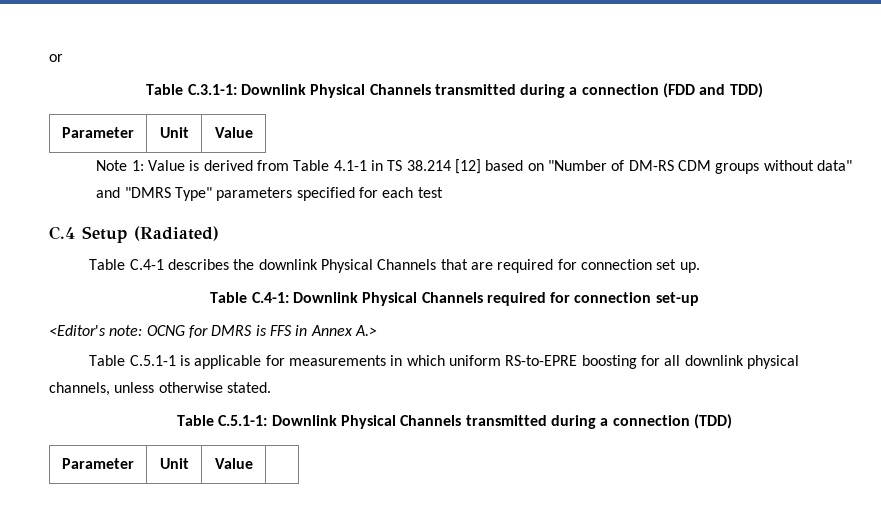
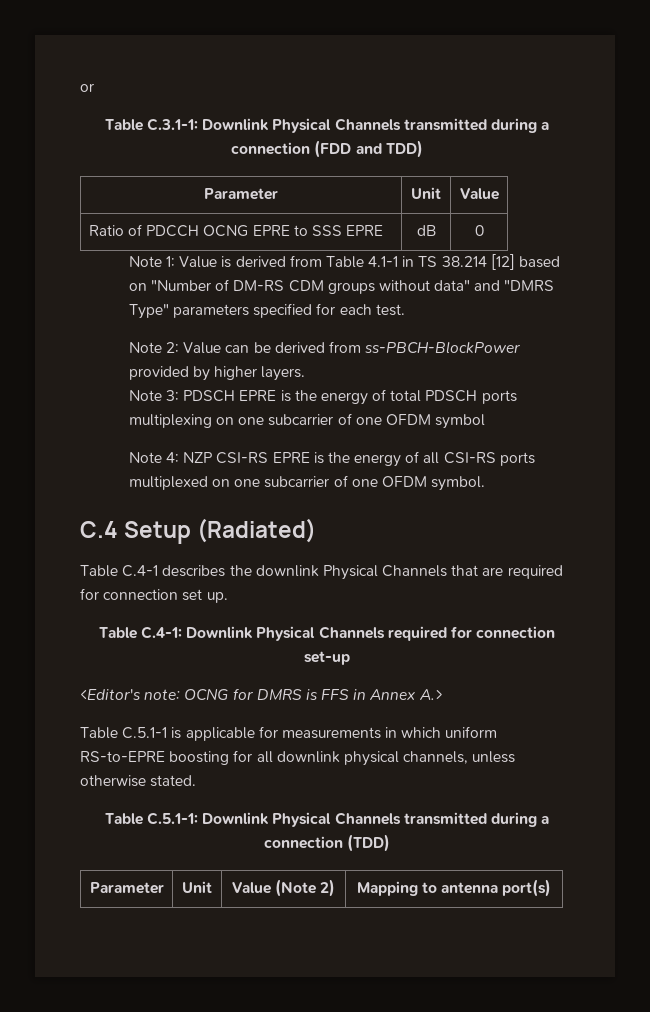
(253, 132) none -> [88,224,384,237] [416,225,436,236] [474,225,484,236] // Ratio of PDCCH OCNG EPRE to SSS EPRE | dB | 0
[417,187,443,198] test -> [375,304,405,316] [128,341,521,354] [128,366,306,381] [128,389,517,405] [128,413,486,429] [128,451,535,467] [128,475,486,491] test. // Note 2: Value can be derived from ss-PBCH-BlockPower provided by higher layers. // Note 3: PDSCH EPRE is the energy of total PDSCH ports multiplexing on one subcarrier of one OFDM symbol // Note 4: NZP CSI-RS EPRE is the energy of all CSI-RS ports multiplexed on one subcarrier of one OFDM symbol.
(253, 463) | -> [275,879,336,897] [356,879,552,897] (Note 2) | Mapping to antenna port(s)

